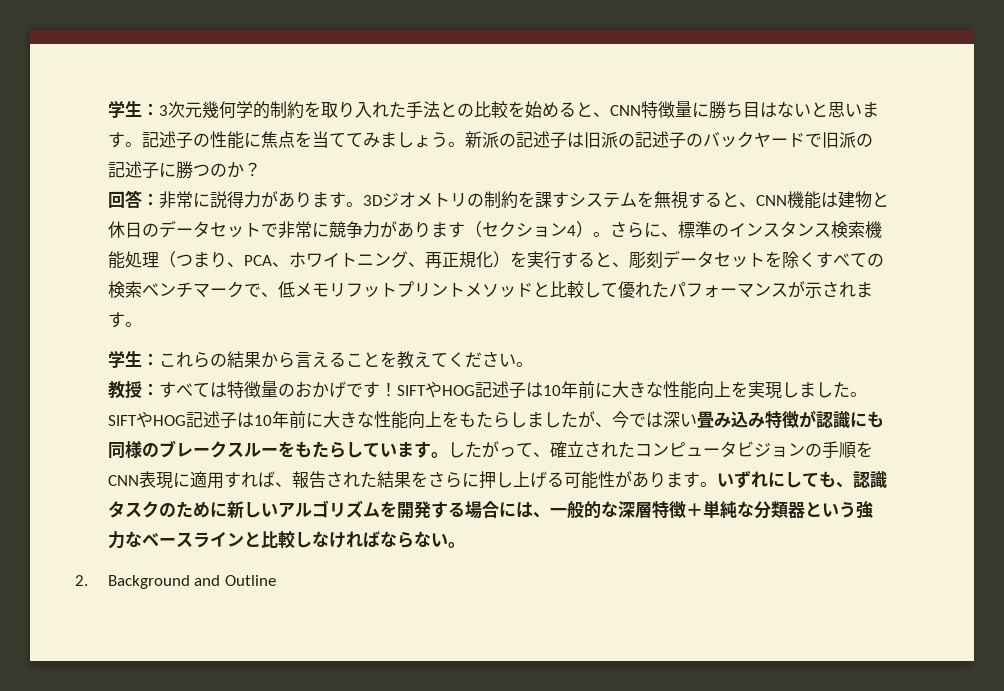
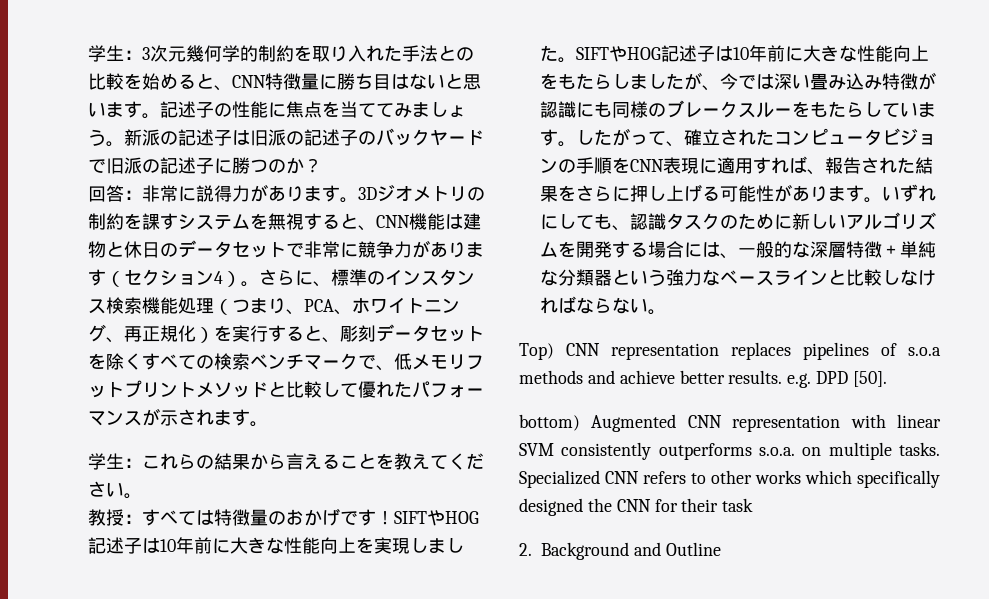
(465, 545) none -> [519,342,941,360] [519,370,888,388] [519,414,941,432] [519,442,940,460] [519,470,940,488] [519,498,754,516] // Top) CNN representation replaces pipelines of s.o.a methods and achieve better results. e.g. DPD [50]. // bottom) Augmented CNN representation with linear SVM consistently outperforms s.o.a. on multiple tasks. Specialized CNN refers to other works which specifically designed the CNN for their task

